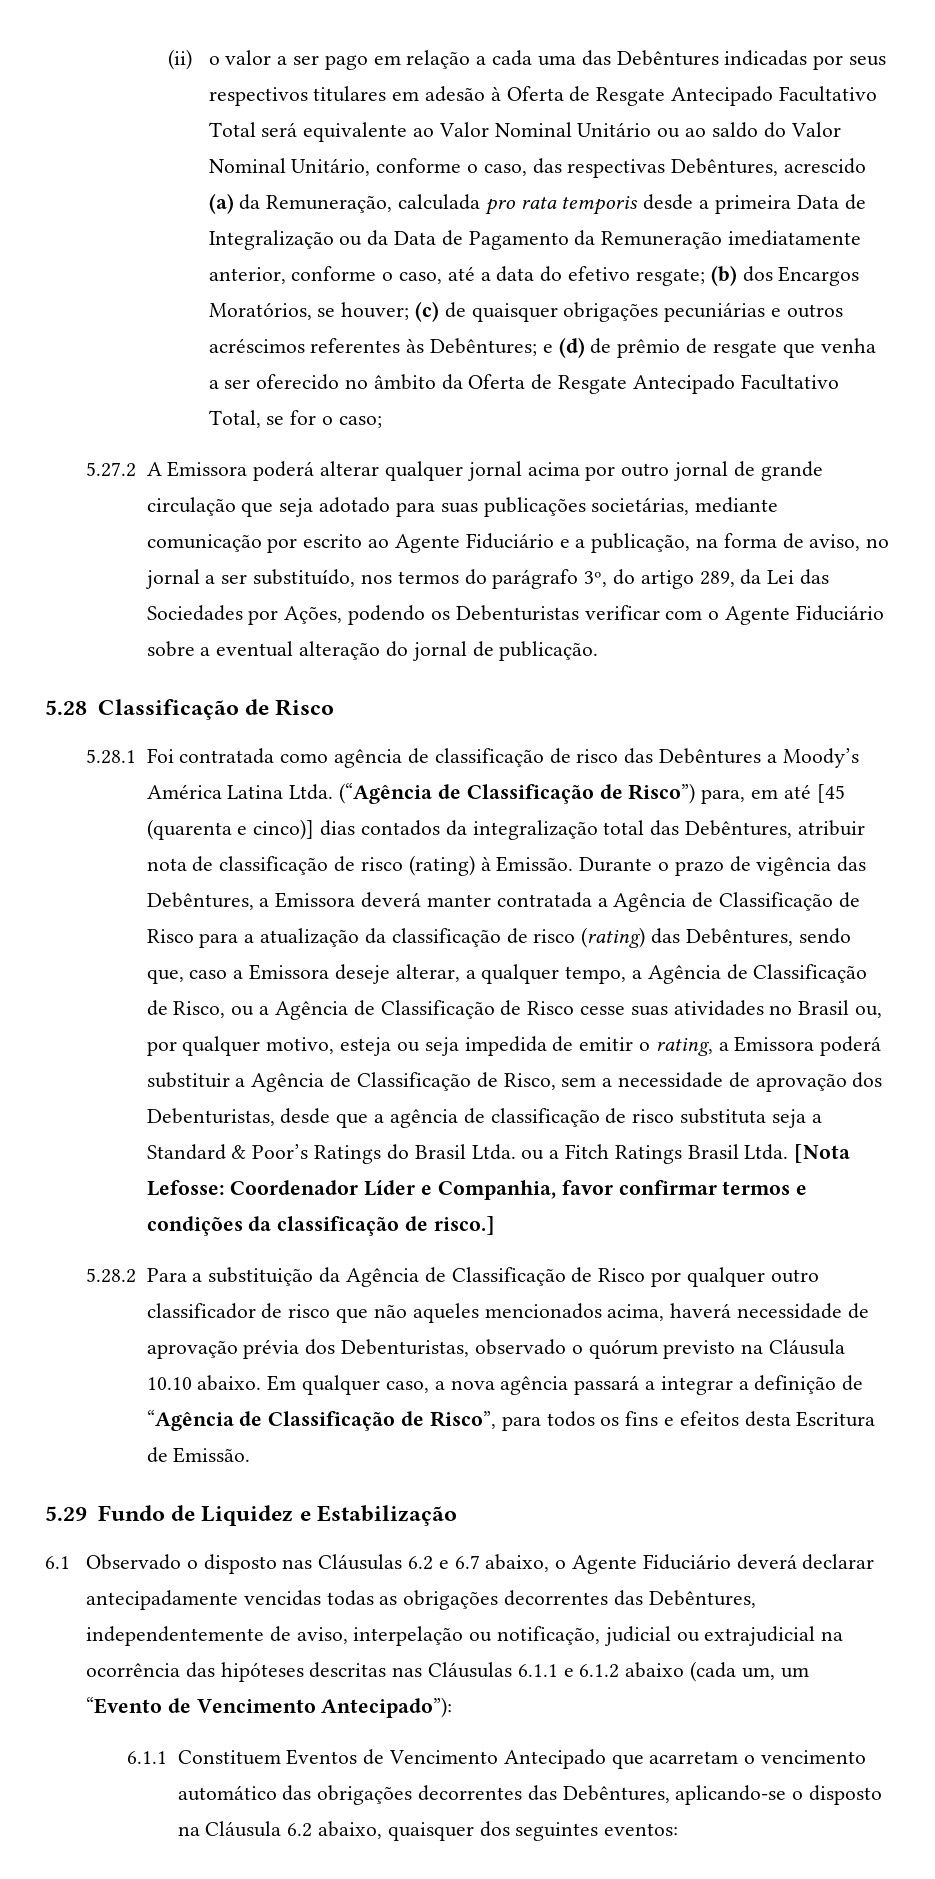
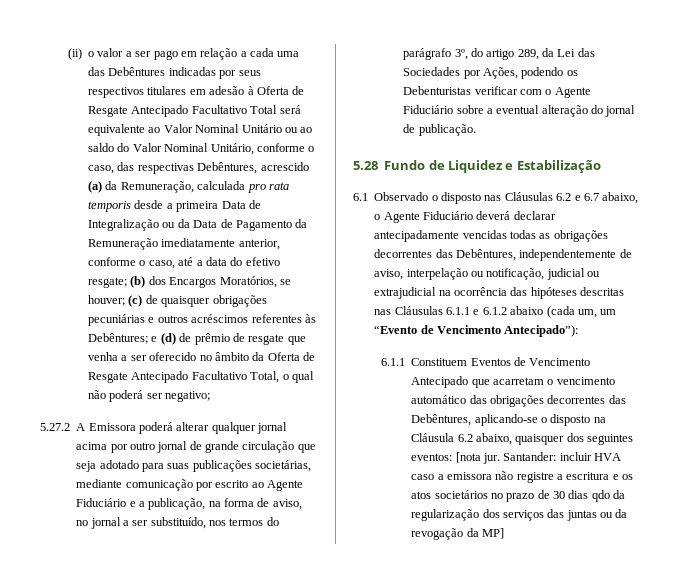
[266,410,382,428] se for o caso; -> [282,371,314,383] [88,390,211,402] o qual não poderá ser negativo;
[97,699,335,720] [85,748,859,768] [146,783,845,804] [146,819,865,840] [146,855,867,876] [146,892,860,912] [146,927,851,948] [146,964,868,984] [146,1000,882,1020] [146,1036,882,1056] [146,1072,883,1092] [146,1108,822,1128] [146,1144,851,1164] [146,1180,808,1200] [146,1216,495,1236] [85,1267,819,1287] [146,1303,869,1323] [146,1339,845,1359] [146,1375,864,1395] [146,1410,876,1431] [146,1447,251,1463] [45,1506,87,1521] Classificação de Risco // 5.28.1 Foi contratada como agência de classificação de risco das Debêntures a Moody’s América Latina Ltda. (“Agência de Classificação de Risco”) para, em até [45 (quarenta e cinco)] dias contados da integralização total das Debêntures, atribuir nota de classificação de risco (rating) à Emissão. Durante o prazo de vigência das Debêntures, a Emissora deverá manter contratada a Agência de Classificação de Risco para a atualização da classificação de risco (rating) das Debêntures, sendo que, caso a Emissora deseje alterar, a qualquer tempo, a Agência de Classificação de Risco, ou a Agência de Classificação de Risco cesse suas atividades no Brasil ou, por qualquer motivo, esteja ou seja impedida de emitir o rating, a Emissora poderá substituir a Agência de Classificação de Risco, sem a necessidade de aprovação dos Debenturistas, desde que a agência de classificação de risco substituta seja a Standard & Poor’s Ratings do Brasil Ltda. ou a Fitch Ratings Brasil Ltda. [Nota Lefosse: Coordenador Líder e Companhia, favor confirmar termos e condições da classificação de risco.] // 5.28.2 Para a substituição da Agência de Classificação de Risco por qualquer outro classificador de risco que não aqueles mencionados acima, haverá necessidade de aprovação prévia dos Debenturistas, observado o quórum previsto na Cláusula 10.10 abaixo. Em qualquer caso, a nova agência passará a integrar a definição de “Agência de Classificação de Risco”, para todos os fins e efeitos desta Escritura de Emissão. // 5.29 -> (378, 165) none
(679, 1829) none -> [455,452,622,464] [411,471,634,483] [411,490,626,502] [411,509,628,521] [411,528,504,540] [nota jur. Santander: incluir HVA caso a emissora não registre a escritura e os atos societários no prazo de 30 dias qdo da regularização dos serviços das juntas ou da revogação da MP]

